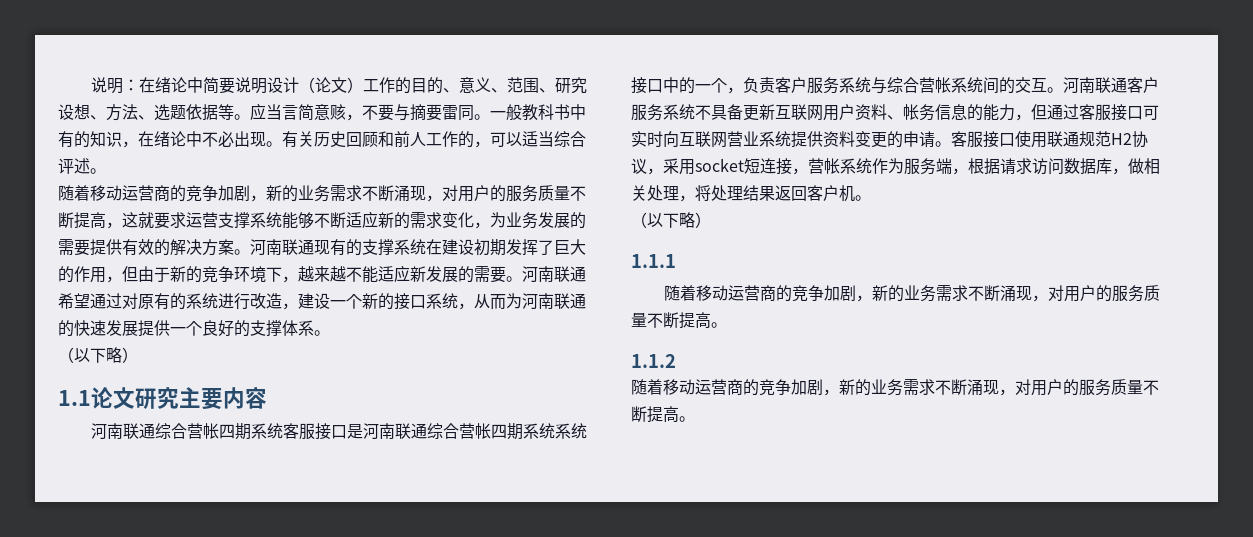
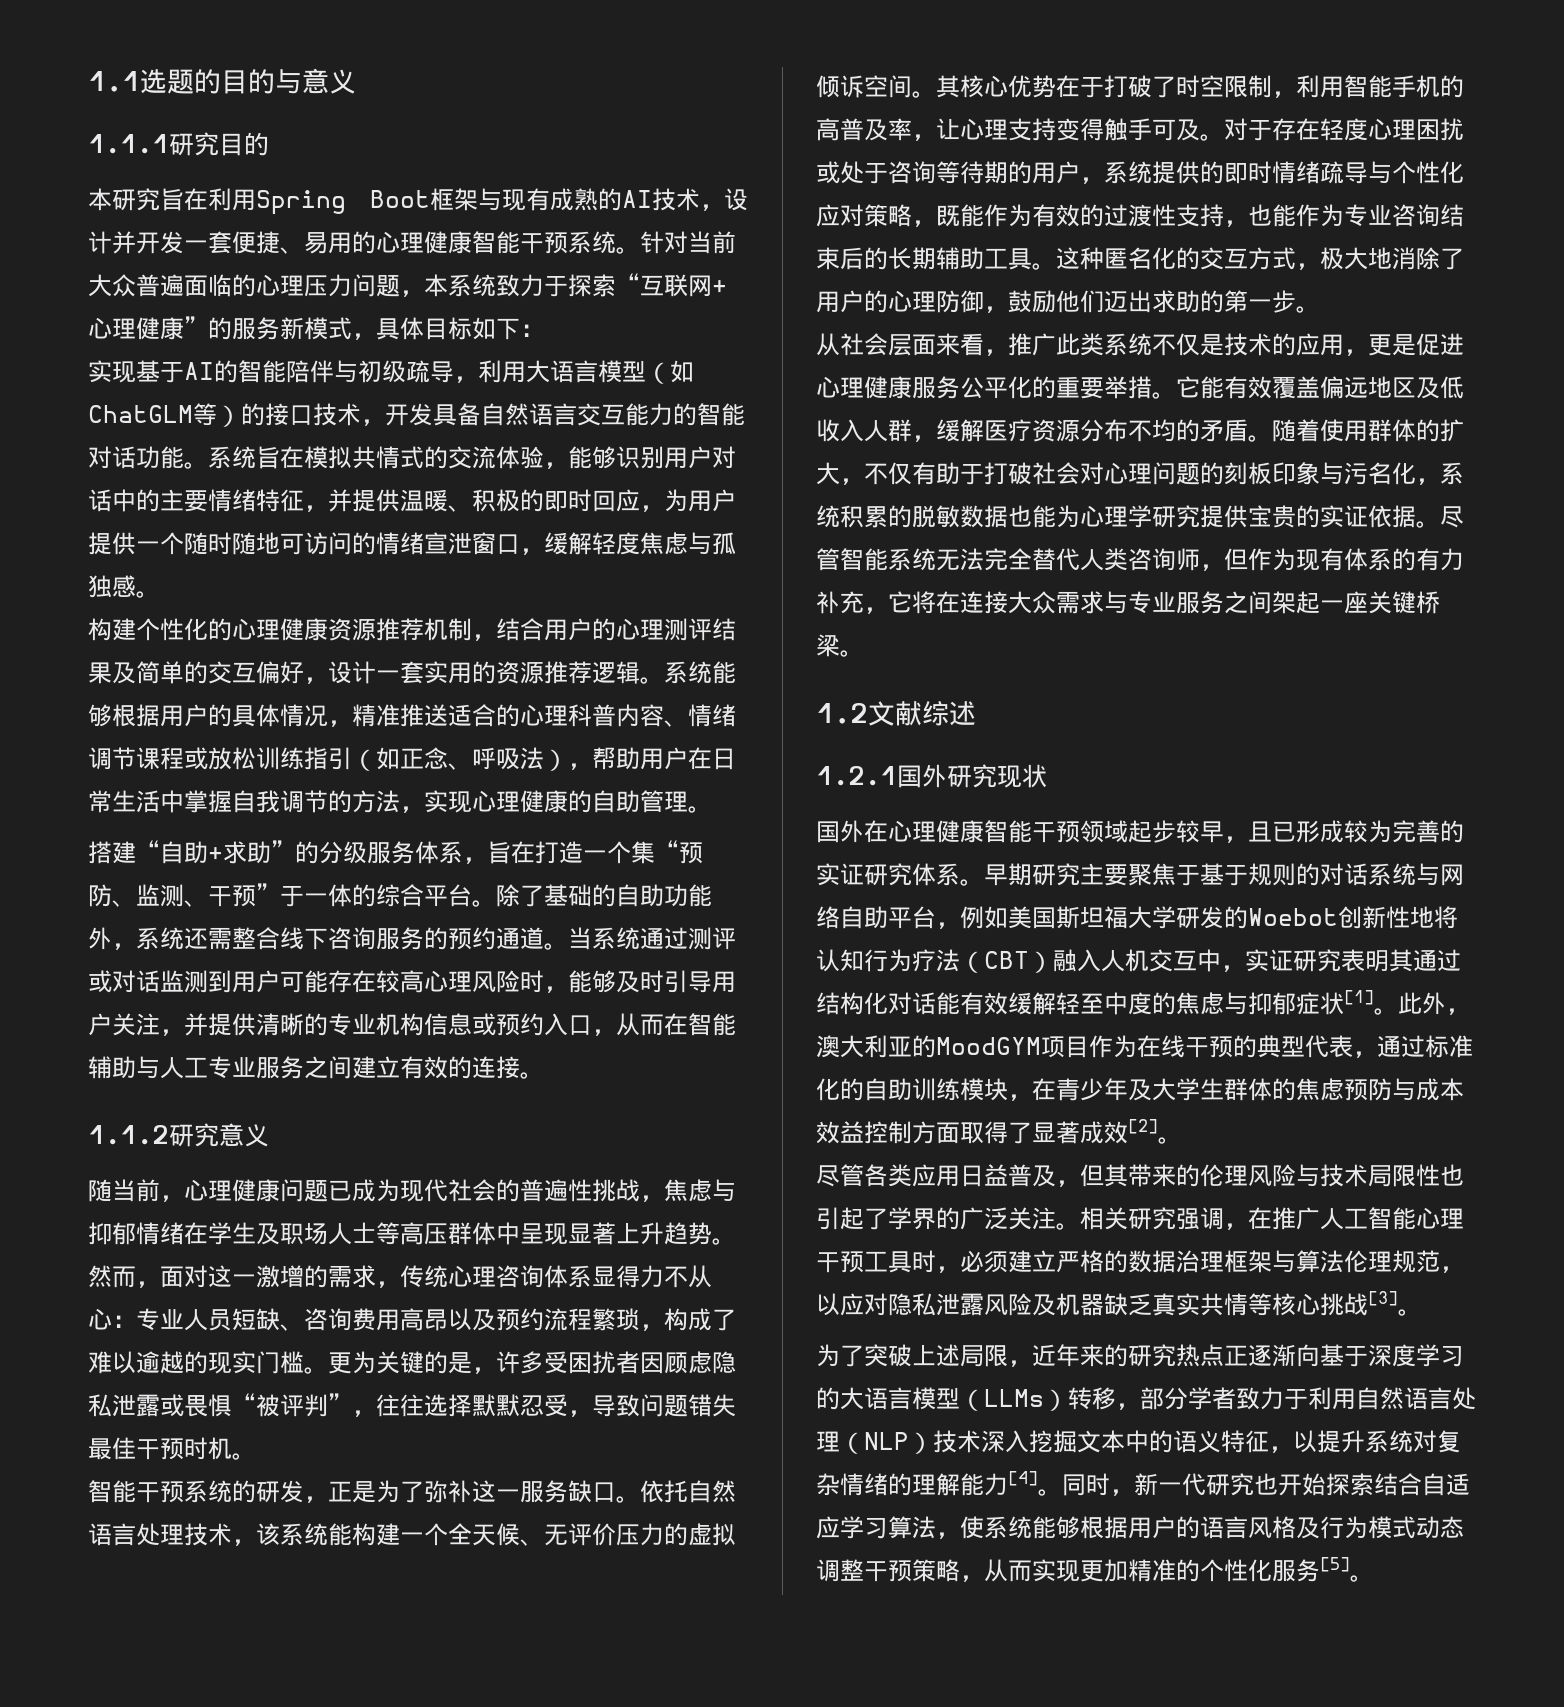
[91,77,588,94] [58,103,586,121] [58,131,586,148] [58,158,106,174] [58,185,586,202] [58,211,586,229] [58,239,586,256] [58,265,586,283] [58,293,586,310] [58,320,330,337] [58,347,138,363] [58,387,267,410] [91,423,588,440] [631,77,1159,94] [631,104,1159,121] [631,131,1148,148] [631,158,1160,175] [631,185,871,202] [631,212,711,228] [631,254,676,268] [664,285,1161,302] [631,312,727,329] [631,354,676,368] [631,379,1159,396] [631,406,679,423] 说明：在绪论中简要说明设计（论文）工作的目的、意义、范围、研究设想、方法、选题依据等。应当言简意赅，不要与摘要雷同。一般教科书中有的知识，在绪论中不必出现。有关历史回顾和前人工作的，可以适当综合评述。 // 随着移动运营商的竞争加剧，新的业务需求不断涌现，对用户的服务质量不断提高，这就要求运营支撑系统能够不断适应新的需求变化，为业务发展的需要提供有效的解决方案。河南联通现有的支撑系统在建设初期发挥了巨大的作用，但由于新的竞争环境下，越来越不能适应新发展的需要。河南联通希望通过对原有的系统进行改造，建设一个新的接口系统，从而为河南联通的快速发展提供一个良好的支撑体系。 // （以下略） // 1.1论文研究主要内容 // 河南联通综合营帐四期系统客服接口是河南联通综合营帐四期系统系统接口中的一个，负责客户服务系统与综合营帐系统间的交互。河南联通客户服务系统不具备更新互联网用户资料、帐务信息的能力，但通过客服接口可实时向互联网营业系统提供资料变更的申请。客服接口使用联通规范H2协议，采用socket短连接，营帐系统作为服务端，根据请求访问数据库，做相关处理，将处理结果返回客户机。 // （以下略） // 1.1.1 // 随着移动运营商的竞争加剧，新的业务需求不断涌现，对用户的服务质量不断提高。 // 1.1.2 // 随着移动运营商的竞争加剧，新的业务需求不断涌现，对用户的服务质量不断提高 -> [88,68,356,94] [88,132,269,156] [88,188,748,215] [88,231,736,254] [88,273,727,297] [88,316,544,340] [88,360,694,384] [88,403,745,427] [88,446,736,469] [88,489,736,512] [88,532,736,555] [88,575,160,598] [88,618,736,641] [88,661,736,684] [88,704,736,727] [88,747,736,771] [88,790,712,813] [88,840,703,864] [88,883,712,907] [88,927,736,950] [88,970,736,993] [88,1013,736,1036] [88,1056,544,1079] [88,1123,269,1147] [88,1179,736,1202] [88,1222,736,1245] [88,1265,712,1288] [88,1308,736,1331] [88,1351,736,1374] [88,1393,736,1417] [88,1437,256,1460] [88,1480,736,1503] [88,1523,736,1546] [816,75,1464,98] [816,118,1464,141] [816,161,1464,184] [816,204,1464,227] [816,247,1464,270] [816,290,1320,313] [816,333,1464,356] [816,376,1464,399] [816,419,1464,442] [816,462,1464,485] [816,505,1464,528] [816,548,1464,571] [816,591,1440,614] [816,634,864,657] [816,700,976,726] [816,764,1047,788] [816,820,1464,843] [816,863,1464,886] [816,906,1458,929] [816,949,1461,973] [816,990,1374,1015] [1374,992,1470,1015] [816,1035,1473,1058] [816,1078,1464,1101] [816,1119,1158,1144] [1158,1137,1182,1144] [816,1164,1464,1187] [816,1207,1464,1230] [816,1250,1464,1273] [816,1291,1398,1316] [1398,1309,1422,1316] [816,1344,1464,1367] [816,1387,1476,1411] [816,1430,1461,1454] [816,1471,1038,1496] [1038,1473,1470,1496] [816,1516,1464,1539] [816,1557,1350,1582] 1.1选题的目的与意义 // 1.1.1研究目的 // 本研究旨在利用Spring Boot框架与现有成熟的AI技术，设计并开发一套便捷、易用的心理健康智能干预系统。针对当前大众普遍面临的心理压力问题，本系统致力于探索“互联网+心理健康”的服务新模式，具体目标如下： // 实现基于AI的智能陪伴与初级疏导，利用大语言模型（如ChatGLM等）的接口技术，开发具备自然语言交互能力的智能对话功能。系统旨在模拟共情式的交流体验，能够识别用户对话中的主要情绪特征，并提供温暖、积极的即时回应，为用户提供一个随时随地可访问的情绪宣泄窗口，缓解轻度焦虑与孤独感。 // 构建个性化的心理健康资源推荐机制，结合用户的心理测评结果及简单的交互偏好，设计一套实用的资源推荐逻辑。系统能够根据用户的具体情况，精准推送适合的心理科普内容、情绪调节课程或放松训练指引（如正念、呼吸法），帮助用户在日常生活中掌握自我调节的方法，实现心理健康的自助管理。 // 搭建“自助+求助”的分级服务体系，旨在打造一个集“预防、监测、干预”于一体的综合平台。除了基础的自助功能外，系统还需整合线下咨询服务的预约通道。当系统通过测评或对话监测到用户可能存在较高心理风险时，能够及时引导用户关注，并提供清晰的专业机构信息或预约入口，从而在智能辅助与人工专业服务之间建立有效的连接。 // 1.1.2研究意义 // 随当前，心理健康问题已成为现代社会的普遍性挑战，焦虑与抑郁情绪在学生及职场人士等高压群体中呈现显著上升趋势。然而，面对这一激增的需求，传统心理咨询体系显得力不从心：专业人员短缺、咨询费用高昂以及预约流程繁琐，构成了难以逾越的现实门槛。更为关键的是，许多受困扰者因顾虑隐私泄露或畏惧“被评判”，往往选择默默忍受，导致问题错失最佳干预时机。 // 智能干预系统的研发，正是为了弥补这一服务缺口。依托自然语言处理技术，该系统能构建一个全天候、无评价压力的虚拟倾诉空间。其核心优势在于打破了时空限制，利用智能手机的高普及率，让心理支持变得触手可及。对于存在轻度心理困扰或处于咨询等待期的用户，系统提供的即时情绪疏导与个性化应对策略，既能作为有效的过渡性支持，也能作为专业咨询结束后的长期辅助工具。这种匿名化的交互方式，极大地消除了用户的心理防御，鼓励他们迈出求助的第一步。 // 从社会层面来看，推广此类系统不仅是技术的应用，更是促进心理健康服务公平化的重要举措。它能有效覆盖偏远地区及低收入人群，缓解医疗资源分布不均的矛盾。随着使用群体的扩大，不仅有助于打破社会对心理问题的刻板印象与污名化，系统积累的脱敏数据也能为心理学研究提供宝贵的实证依据。尽管智能系统无法完全替代人类咨询师，但作为现有体系的有力补充，它将在连接大众需求与专业服务之间架起一座关键桥梁。 // 1.2文献综述 // 1.2.1国外研究现状 // 国外在心理健康智能干预领域起步较早，且已形成较为完善的实证研究体系。早期研究主要聚焦于基于规则的对话系统与网络自助平台，例如美国斯坦福大学研发的Woebot创新性地将认知行为疗法（CBT）融入人机交互中，实证研究表明其通过结构化对话能有效缓解轻至中度的焦虑与抑郁症状[1]。此外，澳大利亚的MoodGYM项目作为在线干预的典型代表，通过标准化的自助训练模块，在青少年及大学生群体的焦虑预防与成本效益控制方面取得了显著成效[2]。 // 尽管各类应用日益普及，但其带来的伦理风险与技术局限性也引起了学界的广泛关注。相关研究强调，在推广人工智能心理干预工具时，必须建立严格的数据治理框架与算法伦理规范，以应对隐私泄露风险及机器缺乏真实共情等核心挑战[3]。 // 为了突破上述局限，近年来的研究热点正逐渐向基于深度学习的大语言模型（LLMs）转移，部分学者致力于利用自然语言处理（NLP）技术深入挖掘文本中的语义特征，以提升系统对复杂情绪的理解能力[4]。同时，新一代研究也开始探索结合自适应学习算法，使系统能够根据用户的语言风格及行为模式动态调整干预策略，从而实现更加精准的个性化服务[5]

